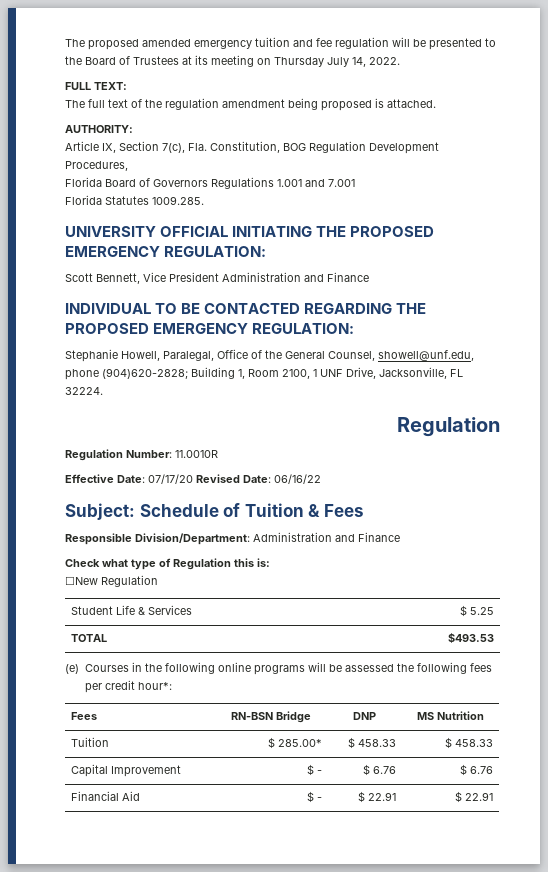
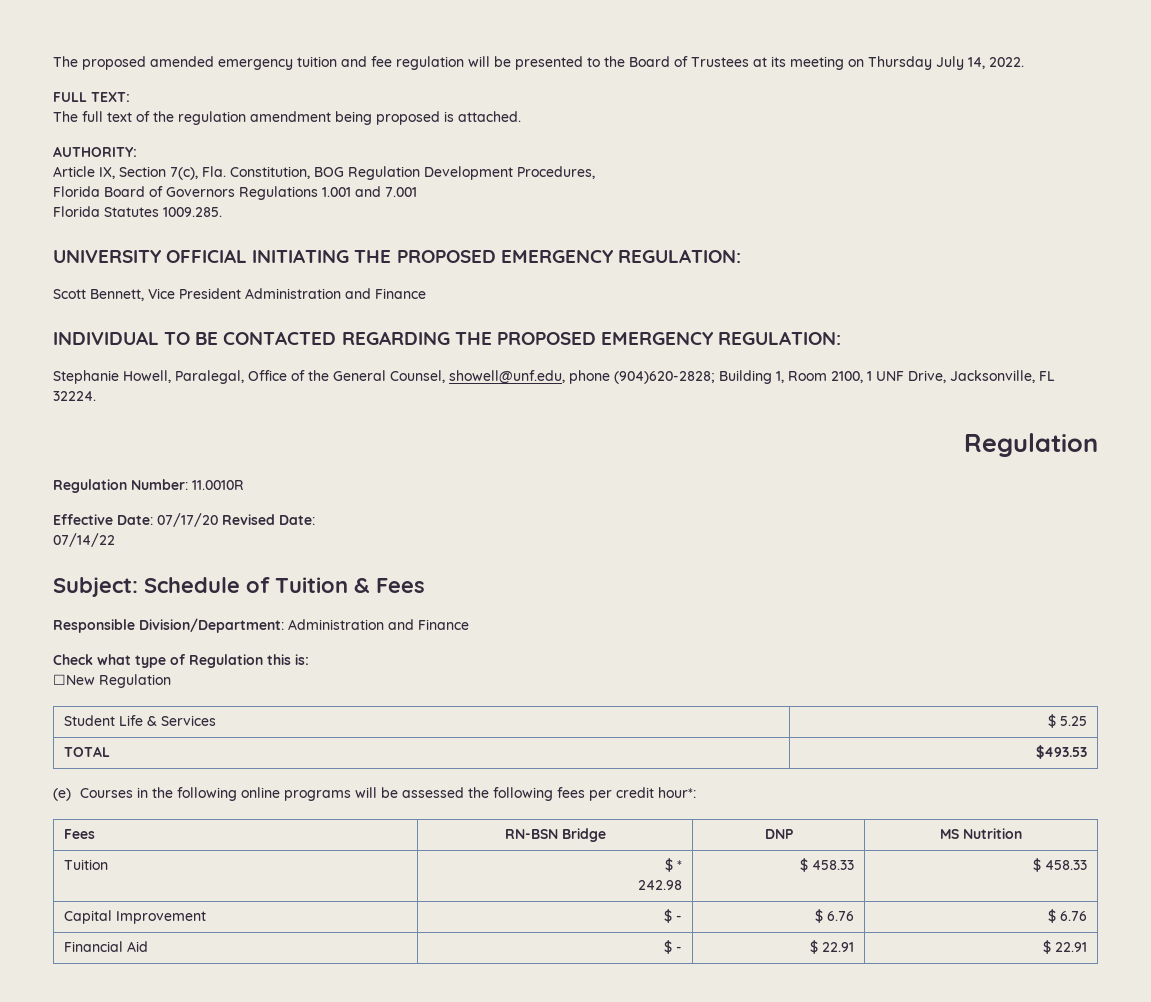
[274,474,321,484] 06/16/22 -> [53,533,115,547] // 07/14/22
[278,739,323,747] 285.00* -> [676,860,682,870] [637,880,682,890] * // 242.98

